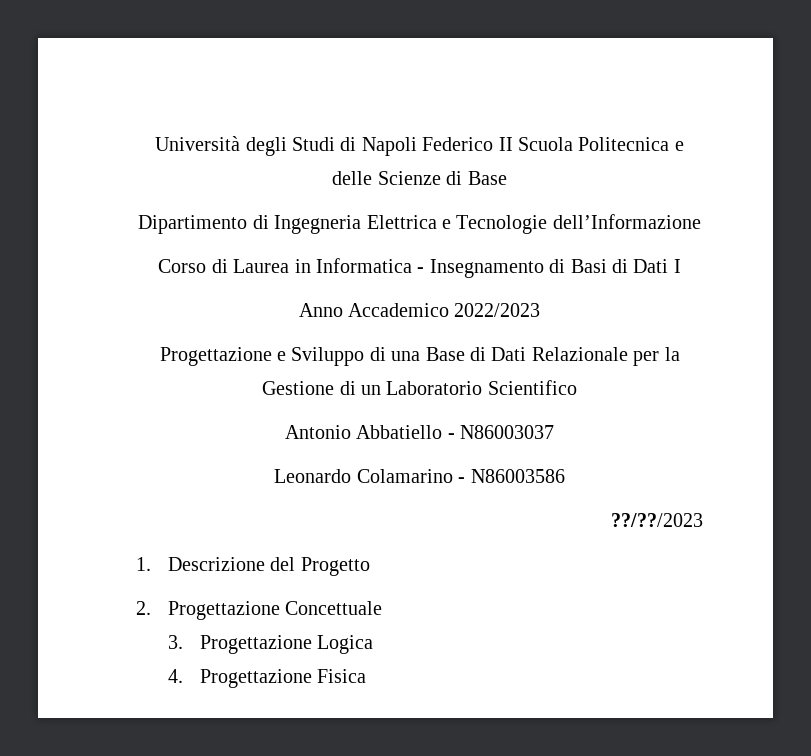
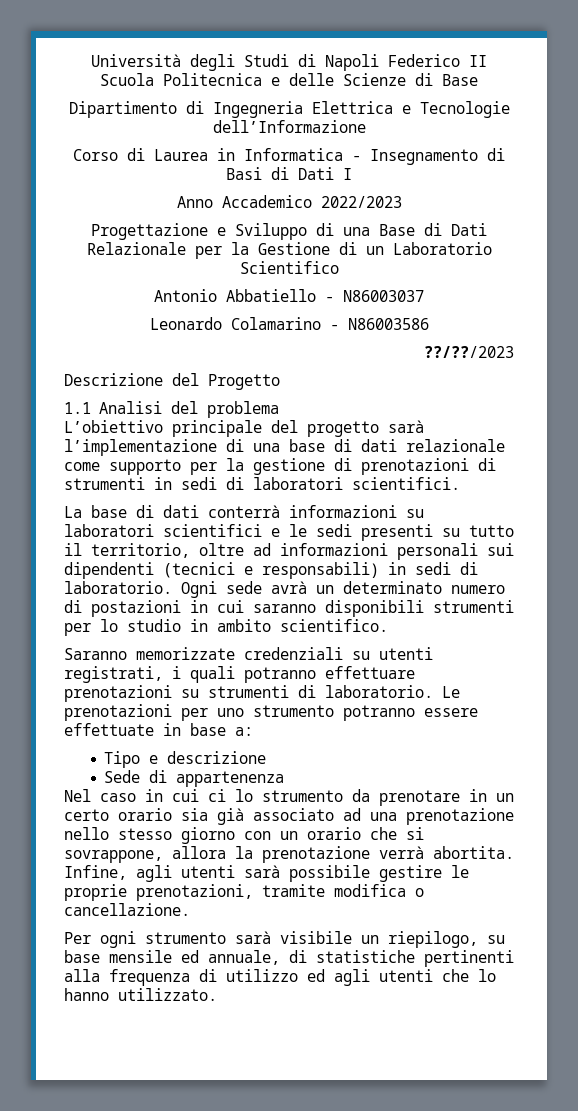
[136,557,151,571] 1. -> (514, 352) none
[136,601,383,620] [167,635,374,654] [167,669,367,688] 2. Progettazione Concettuale // 3. Progettazione Logica // 4. Progettazione Fisica -> [64,401,279,418] [64,420,424,437] [64,439,505,456] [64,458,496,475] [64,477,460,490] [64,505,424,518] [64,524,514,541] [64,543,514,560] [64,562,478,579] [64,581,505,598] [64,600,514,617] [64,619,388,636] [64,647,433,660] [64,666,415,683] [64,685,460,702] [64,704,478,721] [64,723,253,736] [104,751,267,768] [104,770,285,787] [64,789,514,806] [64,808,514,825] [64,827,424,844] [64,846,514,863] [64,865,469,882] [64,884,424,901] [64,903,190,916] [64,931,505,948] [64,950,514,967] [64,969,496,986] [64,988,217,1001] 1.1 Analisi del problema // L’obiettivo principale del progetto sarà l’implementazione di una base di dati relazionale come supporto per la gestione di prenotazioni di strumenti in sedi di laboratori scientifici. // La base di dati conterrà informazioni su laboratori scientifici e le sedi presenti su tutto il territorio, oltre ad informazioni personali sui dipendenti (tecnici e responsabili) in sedi di laboratorio. Ogni sede avrà un determinato numero di postazioni in cui saranno disponibili strumenti per lo studio in ambito scientifico. // Saranno memorizzate credenziali su utenti registrati, i quali potranno effettuare prenotazioni su strumenti di laboratorio. Le prenotazioni per uno strumento potranno essere effettuate in base a: // Tipo e descrizione // Sede di appartenenza // Nel caso in cui ci lo strumento da prenotare in un certo orario sia già associato ad una prenotazione nello stesso giorno con un orario che si sovrappone, allora la prenotazione verrà abortita. Infine, agli utenti sarà possibile gestire le proprie prenotazioni, tramite modifica o cancellazione. // Per ogni strumento sarà visibile un riepilogo, su base mensile ed annuale, di statistiche pertinenti alla frequenza di utilizzo ed agli utenti che lo hanno utilizzato.

